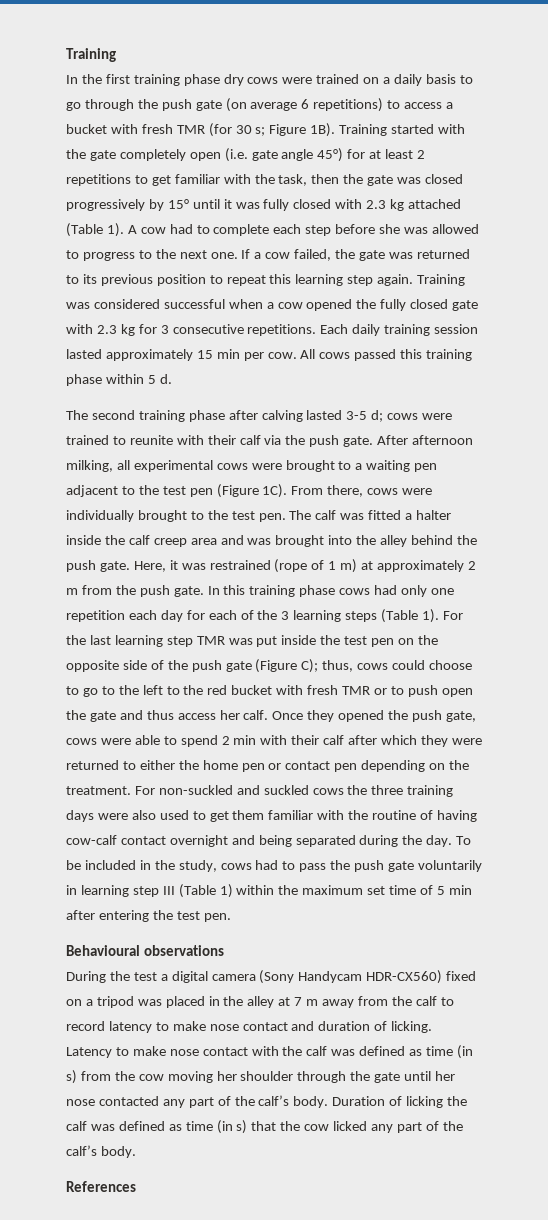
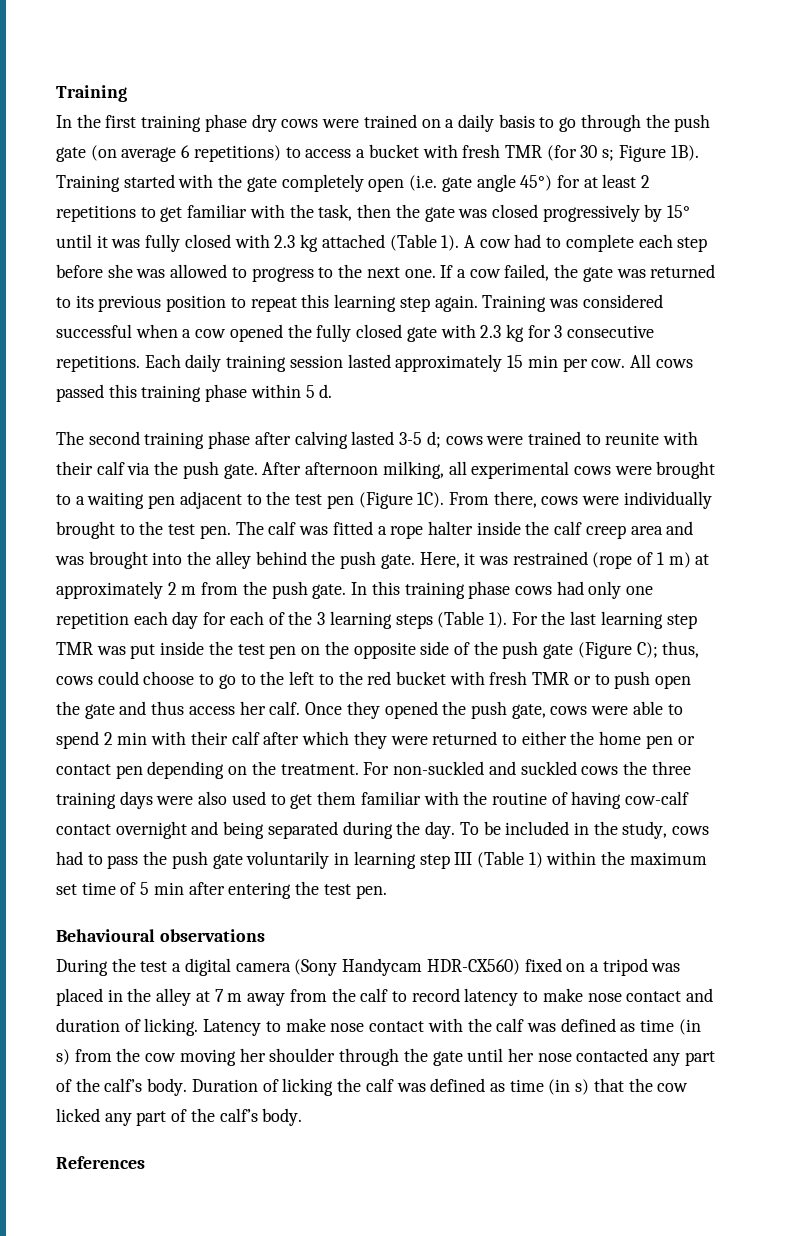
(413, 516) none -> [390,525,424,539] rope

